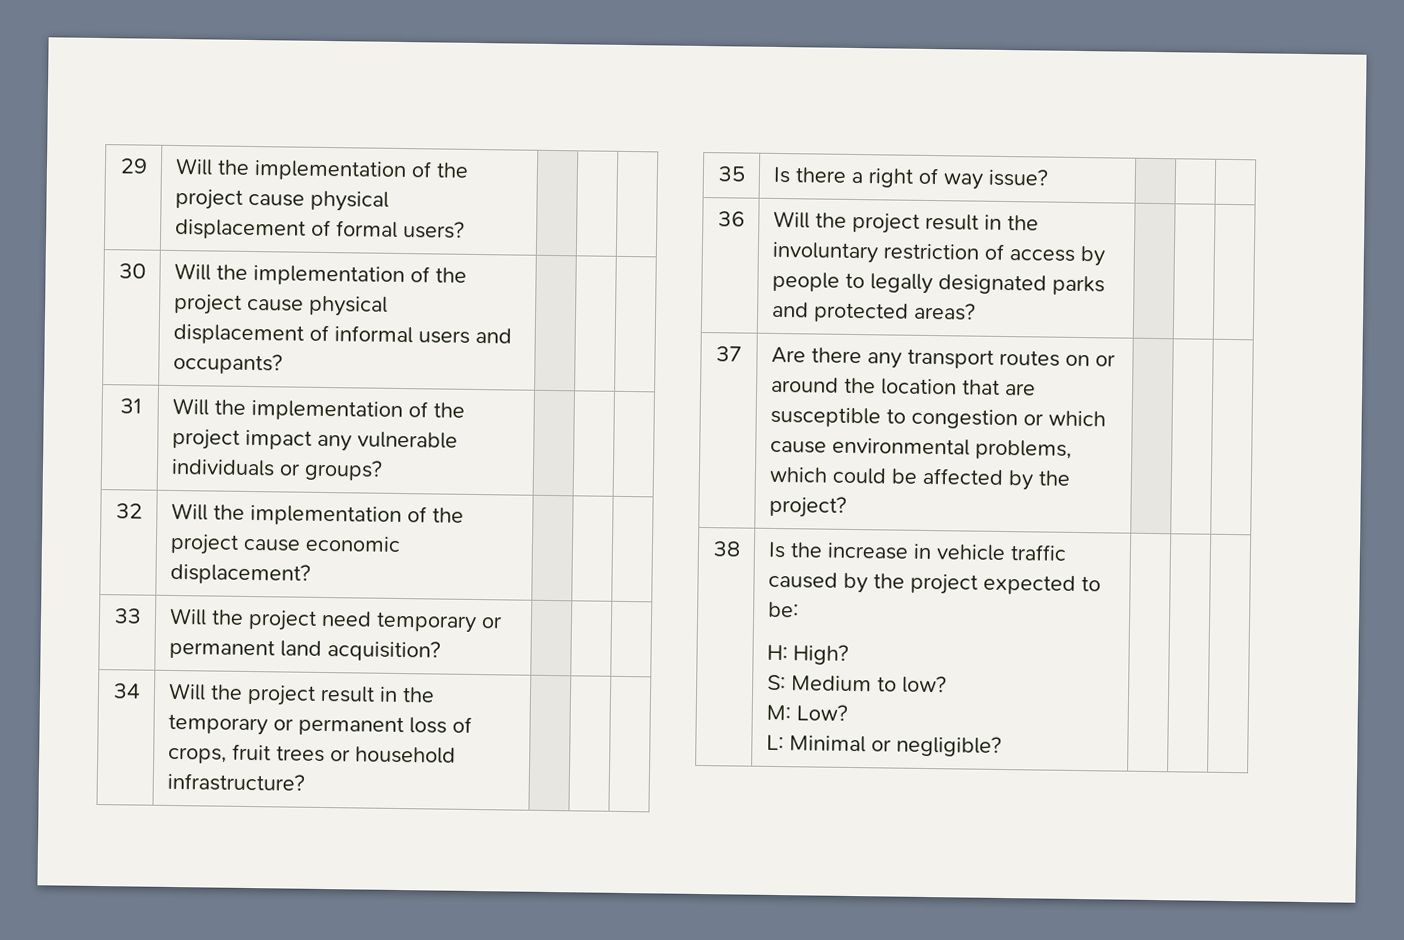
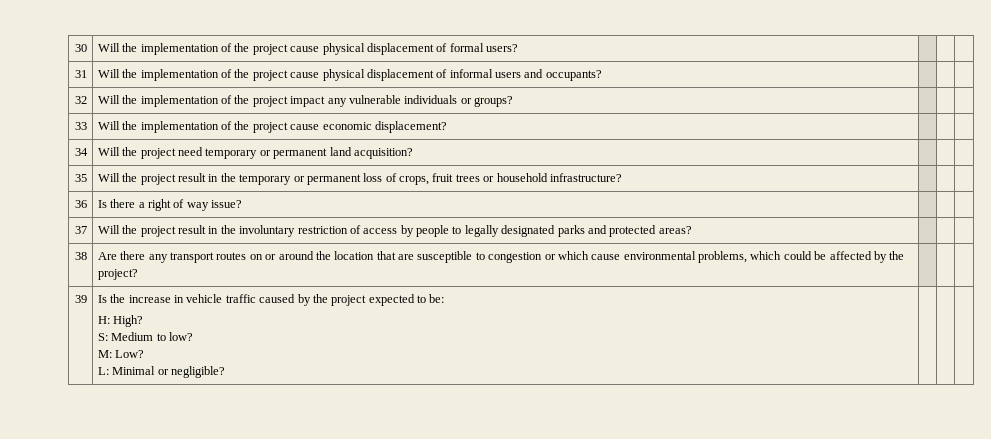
[119,158,148,174] 29 -> [74,44,87,52] 30
[118,263,146,279] 30 -> [74,70,87,78] 31
[119,398,141,414] 31 -> [74,96,87,104] 32
[115,503,143,519] 32 -> [74,122,87,130] 33
[113,608,142,624] 33 -> [74,148,88,156] 34
[112,683,141,699] 34 -> [74,174,87,182] 35
[717,166,746,182] 35 -> [74,200,87,208] 36
[717,211,745,227] 36 -> [74,226,87,234] 37
[716,346,742,362] 37 -> [74,252,87,260] 38
[712,541,741,557] 38 -> [74,295,87,303] 39

